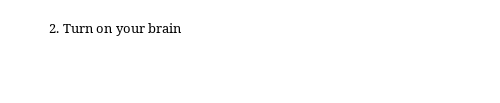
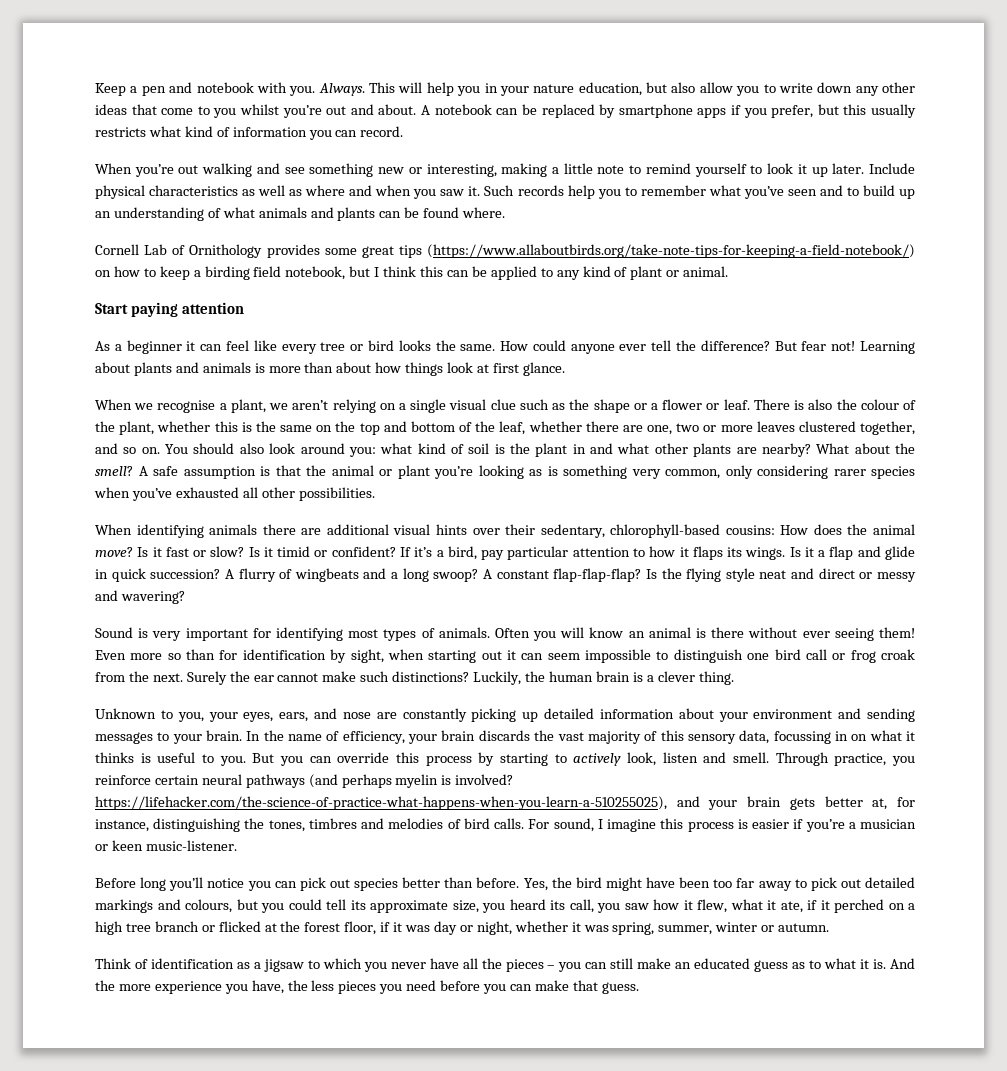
[49,23,183,36] 2. Turn on your brain -> [95,82,915,96] [95,104,916,118] [95,126,404,140] [95,163,916,177] [95,185,916,199] [95,207,506,221] [95,244,915,258] [95,266,729,280] [95,302,244,317] [95,340,915,354] [95,362,565,376] [95,399,916,413] [95,421,915,435] [95,443,916,457] [95,465,915,479] [94,487,375,501] [95,524,915,538] [95,546,915,560] [95,568,916,582] [95,590,185,604] [95,627,915,641] [95,649,916,663] [95,671,734,685] [95,708,916,722] [95,730,915,744] [95,752,915,766] [95,774,514,788] [95,796,915,810] [95,818,916,832] [95,840,237,851] [95,877,915,891] [95,899,915,913] [95,921,830,935] [95,958,915,972] [95,980,639,994] Keep a pen and notebook with you. Always. This will help you in your nature education, but also allow you to write down any other ideas that come to you whilst you’re out and about. A notebook can be replaced by smartphone apps if you prefer, but this usually restricts what kind of information you can record. // When you’re out walking and see something new or interesting, making a little note to remind yourself to look it up later. Include physical characteristics as well as where and when you saw it. Such records help you to remember what you’ve seen and to build up an understanding of what animals and plants can be found where. // Cornell Lab of Ornithology provides some great tips (https://www.allaboutbirds.org/take-note-tips-for-keeping-a-field-notebook/) on how to keep a birding field notebook, but I think this can be applied to any kind of plant or animal. // Start paying attention // As a beginner it can feel like every tree or bird looks the same. How could anyone ever tell the difference? But fear not! Learning about plants and animals is more than about how things look at first glance. // When we recognise a plant, we aren’t relying on a single visual clue such as the shape or a flower or leaf. There is also the colour of the plant, whether this is the same on the top and bottom of the leaf, whether there are one, two or more leaves clustered together, and so on. You should also look around you: what kind of soil is the plant in and what other plants are nearby? What about the smell? A safe assumption is that the animal or plant you’re looking as is something very common, only considering rarer species when you’ve exhausted all other possibilities. // When identifying animals there are additional visual hints over their sedentary, chlorophyll-based cousins: How does the animal move? Is it fast or slow? Is it timid or confident? If it’s a bird, pay particular attention to how it flaps its wings. Is it a flap and glide in quick succession? A flurry of wingbeats and a long swoop? A constant flap-flap-flap? Is the flying style neat and direct or messy and wavering? // Sound is very important for identifying most types of animals. Often you will know an animal is there without ever seeing them! Even more so than for identification by sight, when starting out it can seem impossible to distinguish one bird call or frog croak from the next. Surely the ear cannot make such distinctions? Luckily, the human brain is a clever thing. // Unknown to you, your eyes, ears, and nose are constantly picking up detailed information about your environment and sending messages to your brain. In the name of efficiency, your brain discards the vast majority of this sensory data, focussing in on what it thinks is useful to you. But you can override this process by starting to actively look, listen and smell. Through practice, you reinforce certain neural pathways (and perhaps myelin is involved? https://lifehacker.com/the-science-of-practice-what-happens-when-you-learn-a-510255025), and your brain gets better at, for instance, distinguishing the tones, timbres and melodies of bird calls. For sound, I imagine this process is easier if you’re a musician or keen music-listener. // Before long you’ll notice you can pick out species better than before. Yes, the bird might have been too far away to pick out detailed markings and colours, but you could tell its approximate size, you heard its call, you saw how it flew, what it ate, if it perched on a high tree branch or flicked at the forest floor, if it was day or night, whether it was spring, summer, winter or autumn. // Think of identification as a jigsaw to which you never have all the pieces – you can still make an educated guess as to what it is. And the more experience you have, the less pieces you need before you can make that guess.

